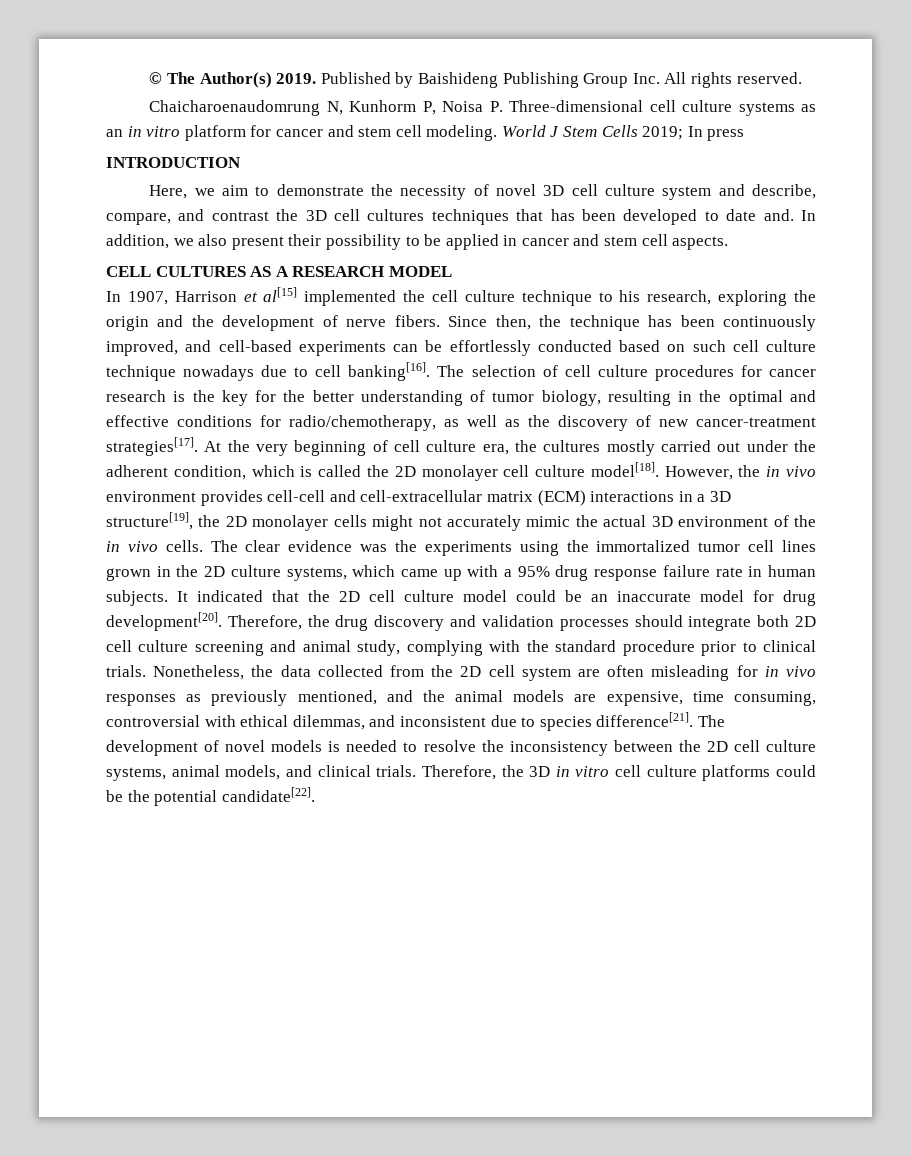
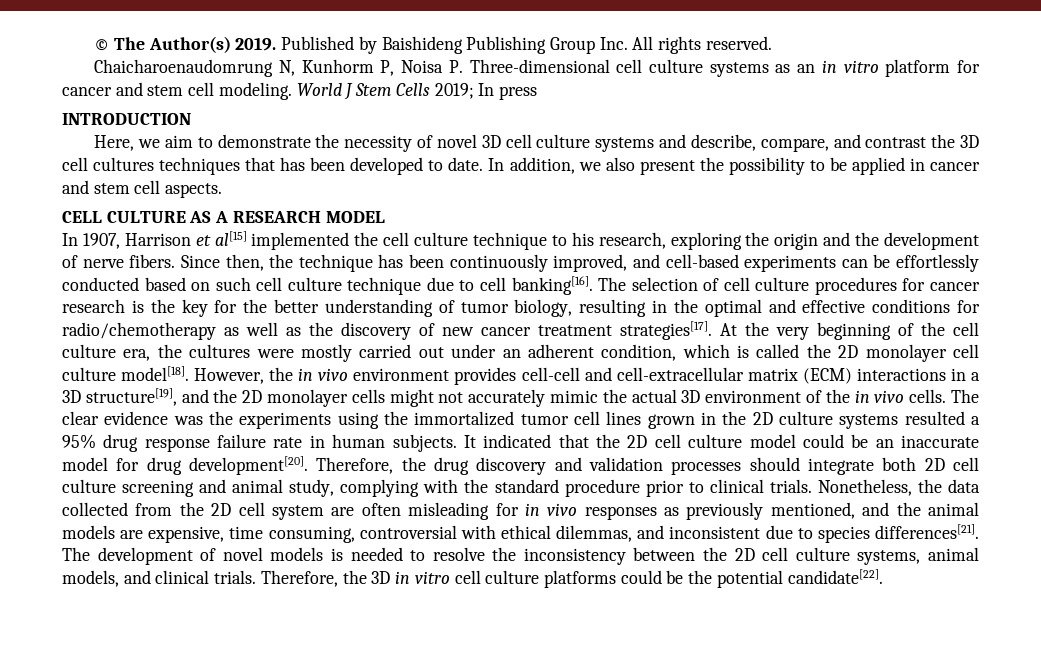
[662,186,712,200] system -> [595,137,655,152] systems
[726,209,794,221] date and. -> [448,157,484,171] date.
[288,234,322,246] their -> [699,157,724,171] the
[155,266,246,277] CULTURES -> [106,211,186,223] CULTURE
[183,365,255,381] nowadays -> (422, 286) none
[289,415,436,431] radio/chemotherapy, -> [62,322,216,340] radio/chemotherapy
[696,417,816,427] cancer-treatment -> [481,325,612,336] cancer treatment
(388, 446) none -> [921,322,945,336] the
(601, 446) none -> [256,349,294,358] were
[794,440,816,452] the -> [502,349,521,358] an
(193, 521) none -> [181,389,209,403] and
[286,565,499,581] systems, which came up with -> [839,411,965,429] systems resulted
[596,712,694,727] difference[21]. -> [874,524,979,539] differences[21].

